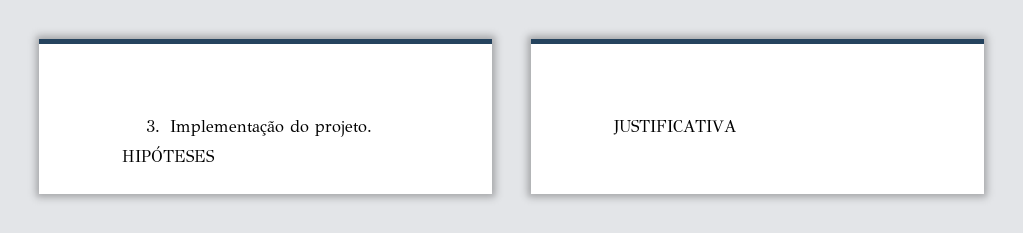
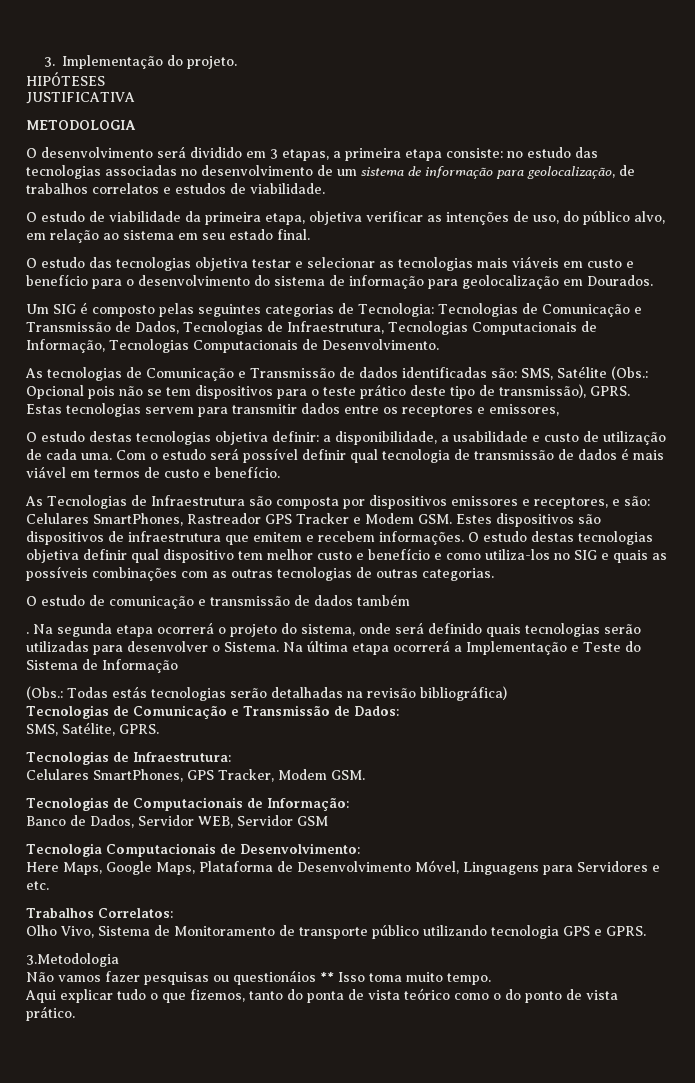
(736, 127) none -> [26,120,136,130] [26,146,598,161] [26,165,635,179] [26,183,325,194] [26,211,665,225] [26,229,310,243] [26,256,634,271] [26,274,653,289] [26,302,642,317] [26,321,597,335] [26,339,439,353] [25,366,648,381] [26,384,630,399] [26,403,559,417] [26,431,666,445] [26,448,664,463] [26,466,280,478] [25,495,650,509] [26,513,601,527] [26,531,653,545] [26,548,667,563] [26,566,494,581] [26,594,410,609] [26,622,641,637] [26,640,641,655] [26,659,178,673] [26,686,507,701] [26,705,399,719] [26,722,159,736] [26,751,231,765] [26,769,365,782] [26,797,349,811] [26,815,328,828] [26,843,360,857] [26,860,660,875] [26,881,49,890] [26,908,173,918] [26,925,646,939] [26,953,119,967] [26,970,491,985] [25,988,618,1003] [26,1006,75,1021] // METODOLOGIA // O desenvolvimento será dividido em 3 etapas, a primeira etapa consiste: no estudo das tecnologias associadas no desenvolvimento de um sistema de informação para geolocalização, de trabalhos correlatos e estudos de viabilidade. // O estudo de viabilidade da primeira etapa, objetiva verificar as intenções de uso, do público alvo, em relação ao sistema em seu estado final. // O estudo das tecnologias objetiva testar e selecionar as tecnologias mais viáveis em custo e benefício para o desenvolvimento do sistema de informação para geolocalização em Dourados. // Um SIG é composto pelas seguintes categorias de Tecnologia: Tecnologias de Comunicação e Transmissão de Dados, Tecnologias de Infraestrutura, Tecnologias Computacionais de Informação, Tecnologias Computacionais de Desenvolvimento. // As tecnologias de Comunicação e Transmissão de dados identificadas são: SMS, Satélite (Obs.: Opcional pois não se tem dispositivos para o teste prático deste tipo de transmissão), GPRS. Estas tecnologias servem para transmitir dados entre os receptores e emissores, // O estudo destas tecnologias objetiva definir: a disponibilidade, a usabilidade e custo de utilização de cada uma. Com o estudo será possível definir qual tecnologia de transmissão de dados é mais viável em termos de custo e benefício. // As Tecnologias de Infraestrutura são composta por dispositivos emissores e receptores, e são: Celulares SmartPhones, Rastreador GPS Tracker e Modem GSM. Estes dispositivos são dispositivos de infraestrutura que emitem e recebem informações. O estudo destas tecnologias objetiva definir qual dispositivo tem melhor custo e benefício e como utiliza-los no SIG e quais as possíveis combinações com as outras tecnologias de outras categorias. // O estudo de comunicação e transmissão de dados também // . Na segunda etapa ocorrerá o projeto do sistema, onde será definido quais tecnologias serão utilizadas para desenvolver o Sistema. Na última etapa ocorrerá a Implementação e Teste do Sistema de Informação // (Obs.: Todas estás tecnologias serão detalhadas na revisão bibliográfica) // Tecnologias de Comunicação e Transmissão de Dados: // SMS, Satélite, GPRS. // Tecnologias de Infraestrutura: // Celulares SmartPhones, GPS Tracker, Modem GSM. // Tecnologias de Computacionais de Informação: // Banco de Dados, Servidor WEB, Servidor GSM // Tecnologia Computacionais de Desenvolvimento: // Here Maps, Google Maps, Plataforma de Desenvolvimento Móvel, Linguagens para Servidores e etc. // Trabalhos Correlatos: // Olho Vivo, Sistema de Monitoramento de transporte público utilizando tecnologia GPS e GPRS. // 3.Metodologia // Não vamos fazer pesquisas ou questionáios ** Isso toma muito tempo. // Aqui explicar tudo o que fizemos, tanto do ponta de vista teórico como o do ponto de vista prático.

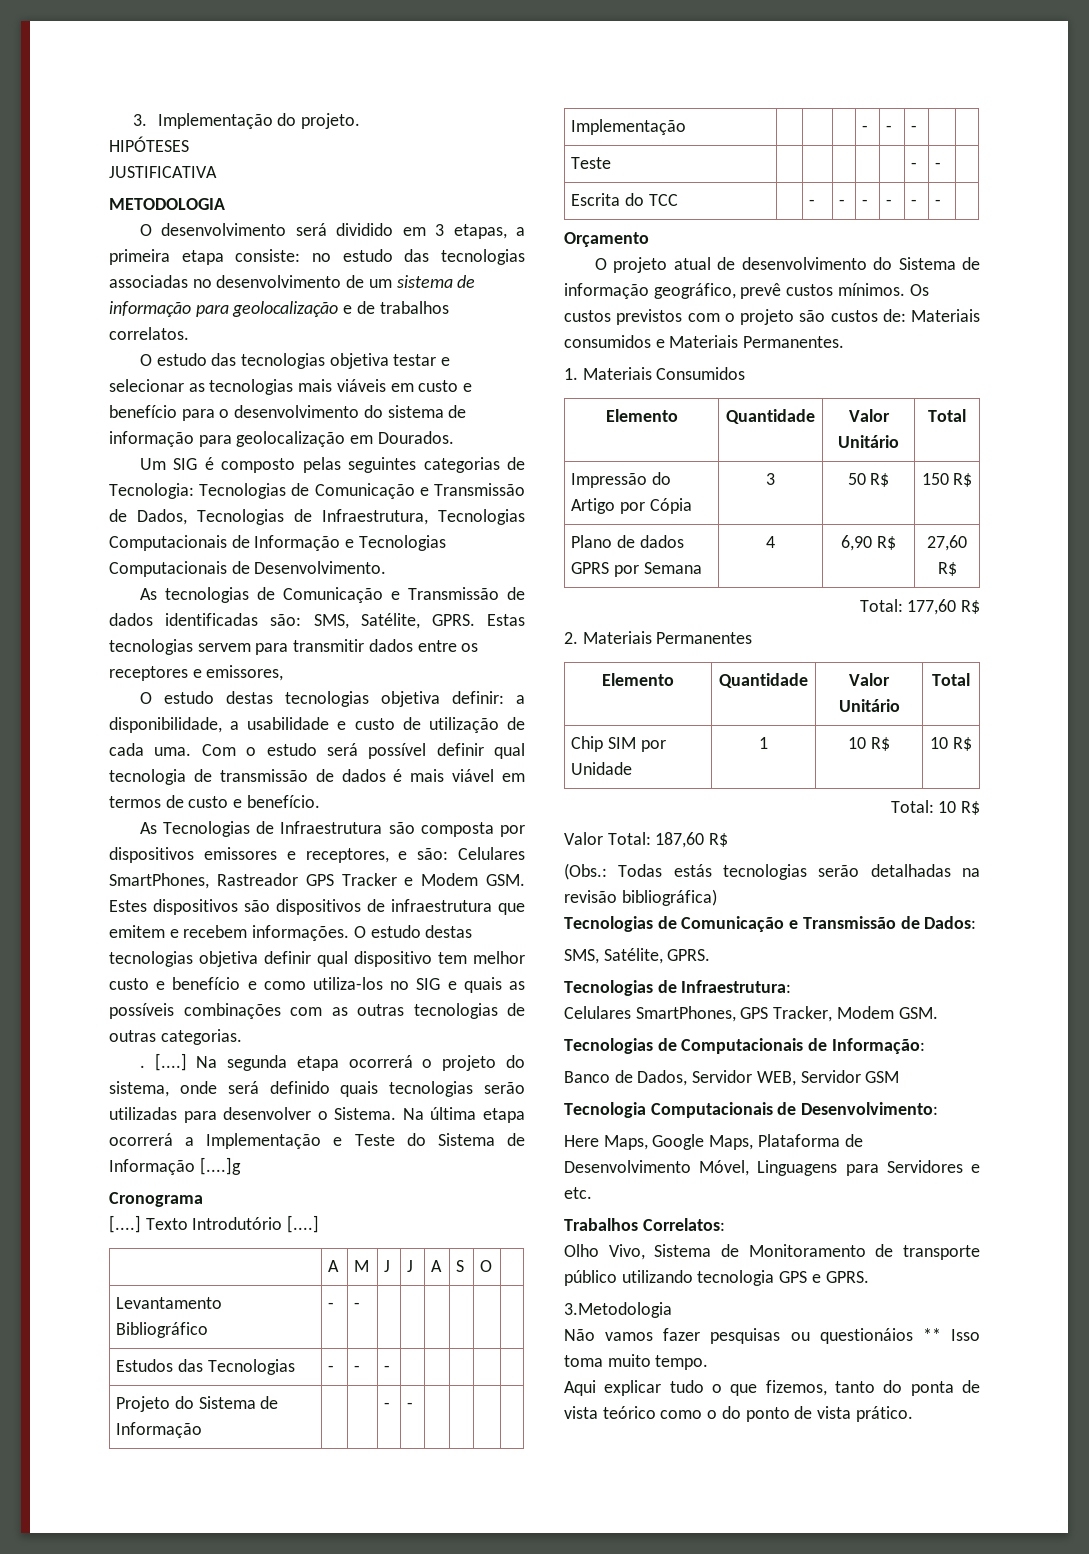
[527,165,635,179] [26,183,325,194] [26,211,665,225] [26,229,310,243] geolocalização, de trabalhos correlatos e estudos de viabilidade. // O estudo de viabilidade da primeira etapa, objetiva verificar as intenções de uso, do público alvo, em relação ao sistema em seu estado final. -> [232,301,449,317] [109,327,189,340] geolocalização e de trabalhos correlatos.
[26,339,105,353] Informação, -> [254,535,355,551] Informação e
[557,366,648,380] [26,384,586,399] Satélite (Obs.: Opcional pois não se tem dispositivos para o teste prático deste tipo de transmissão), -> [360,613,420,629] Satélite,
[26,594,410,609] // O estudo de comunicação e transmissão de dados também -> (242, 1037) none
(29, 633) none -> [154,1053,187,1071] [....]
(178, 666) none -> [199,1157,241,1175] [109,1192,203,1207] [109,1215,320,1233] [328,1260,340,1272] [354,1260,370,1272] [384,1260,391,1272] [407,1260,414,1272] [431,1260,443,1272] [456,1260,465,1272] [480,1260,493,1272] [116,1297,223,1309] [116,1322,209,1338] [328,1302,335,1309] [354,1302,361,1309] [116,1359,295,1375] [328,1365,335,1372] [354,1365,361,1372] [384,1365,391,1372] [116,1396,279,1412] [116,1422,203,1438] [384,1402,391,1409] [407,1402,414,1409] [571,119,687,135] [862,125,869,132] [886,125,893,132] [911,125,918,132] [571,157,612,169] [911,162,918,169] [935,162,942,169] [571,193,678,206] [809,199,816,206] [839,199,846,206] [862,199,869,206] [886,199,893,206] [911,199,918,206] [935,199,942,206] [564,232,649,247] [594,257,980,273] [564,283,929,299] [564,309,980,325] [564,335,845,348] [564,367,746,380] [605,409,678,422] [726,409,815,424] [848,409,890,422] [838,435,899,448] [928,409,966,422] [571,472,671,488] [571,498,692,514] [766,473,775,485] [847,473,890,487] [921,473,973,487] [571,535,684,548] [571,562,702,577] [766,536,775,548] [841,535,896,551] [927,535,967,551] [937,562,957,576] [859,599,980,615] [564,631,753,644] [602,673,674,686] [719,673,808,688] [849,673,890,686] [838,699,900,712] [932,673,970,686] [571,736,666,752] [571,762,633,775] [759,737,768,749] [848,737,890,751] [930,737,972,751] [890,800,980,815] [564,832,729,848] [....]g // Cronograma // [....] Texto Introdutório [....] // | A | M | J | J | A | S | O | // Levantamento Bibliográfico | - | - | | | | | | // Estudos das Tecnologias | - | - | - | | | | | // Projeto do Sistema de Informação | | | - | - | | | | // Implementação | | | | - | - | - | | // Teste | | | | | | - | - | // Escrita do TCC | | - | - | - | - | - | - | // Orçamento // O projeto atual de desenvolvimento do Sistema de informação geográfico, prevê custos mínimos. Os custos previstos com o projeto são custos de: Materiais consumidos e Materiais Permanentes. // 1. Materiais Consumidos // Elemento | Quantidade | Valor Unitário | Total // Impressão do Artigo por Cópia | 3 | 50 R$ | 150 R$ // Plano de dados GPRS por Semana | 4 | 6,90 R$ | 27,60 R$ // Total: 177,60 R$ // 2. Materiais Permanentes // Elemento | Quantidade | Valor Unitário | Total // Chip SIM por Unidade | 1 | 10 R$ | 10 R$ // Total: 10 R$ // Valor Total: 187,60 R$

